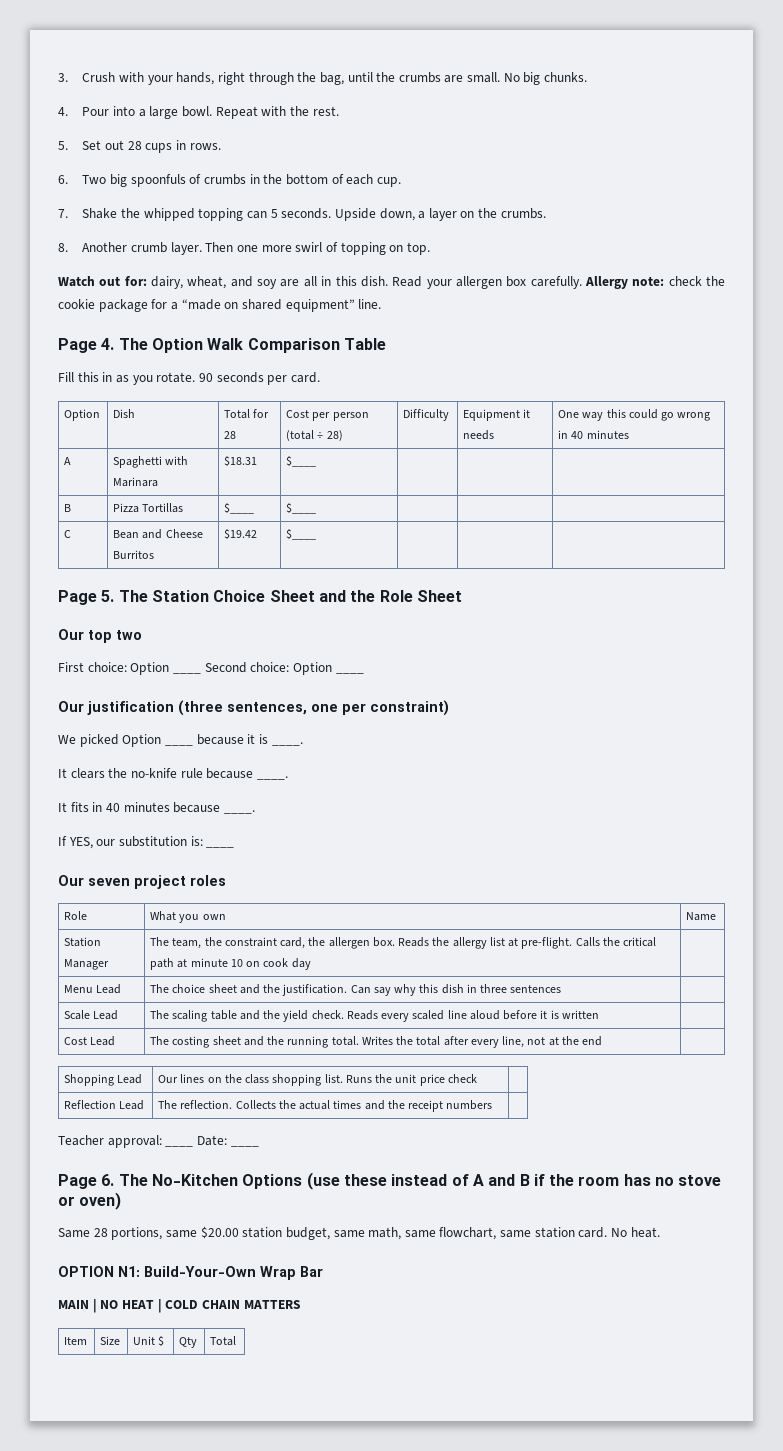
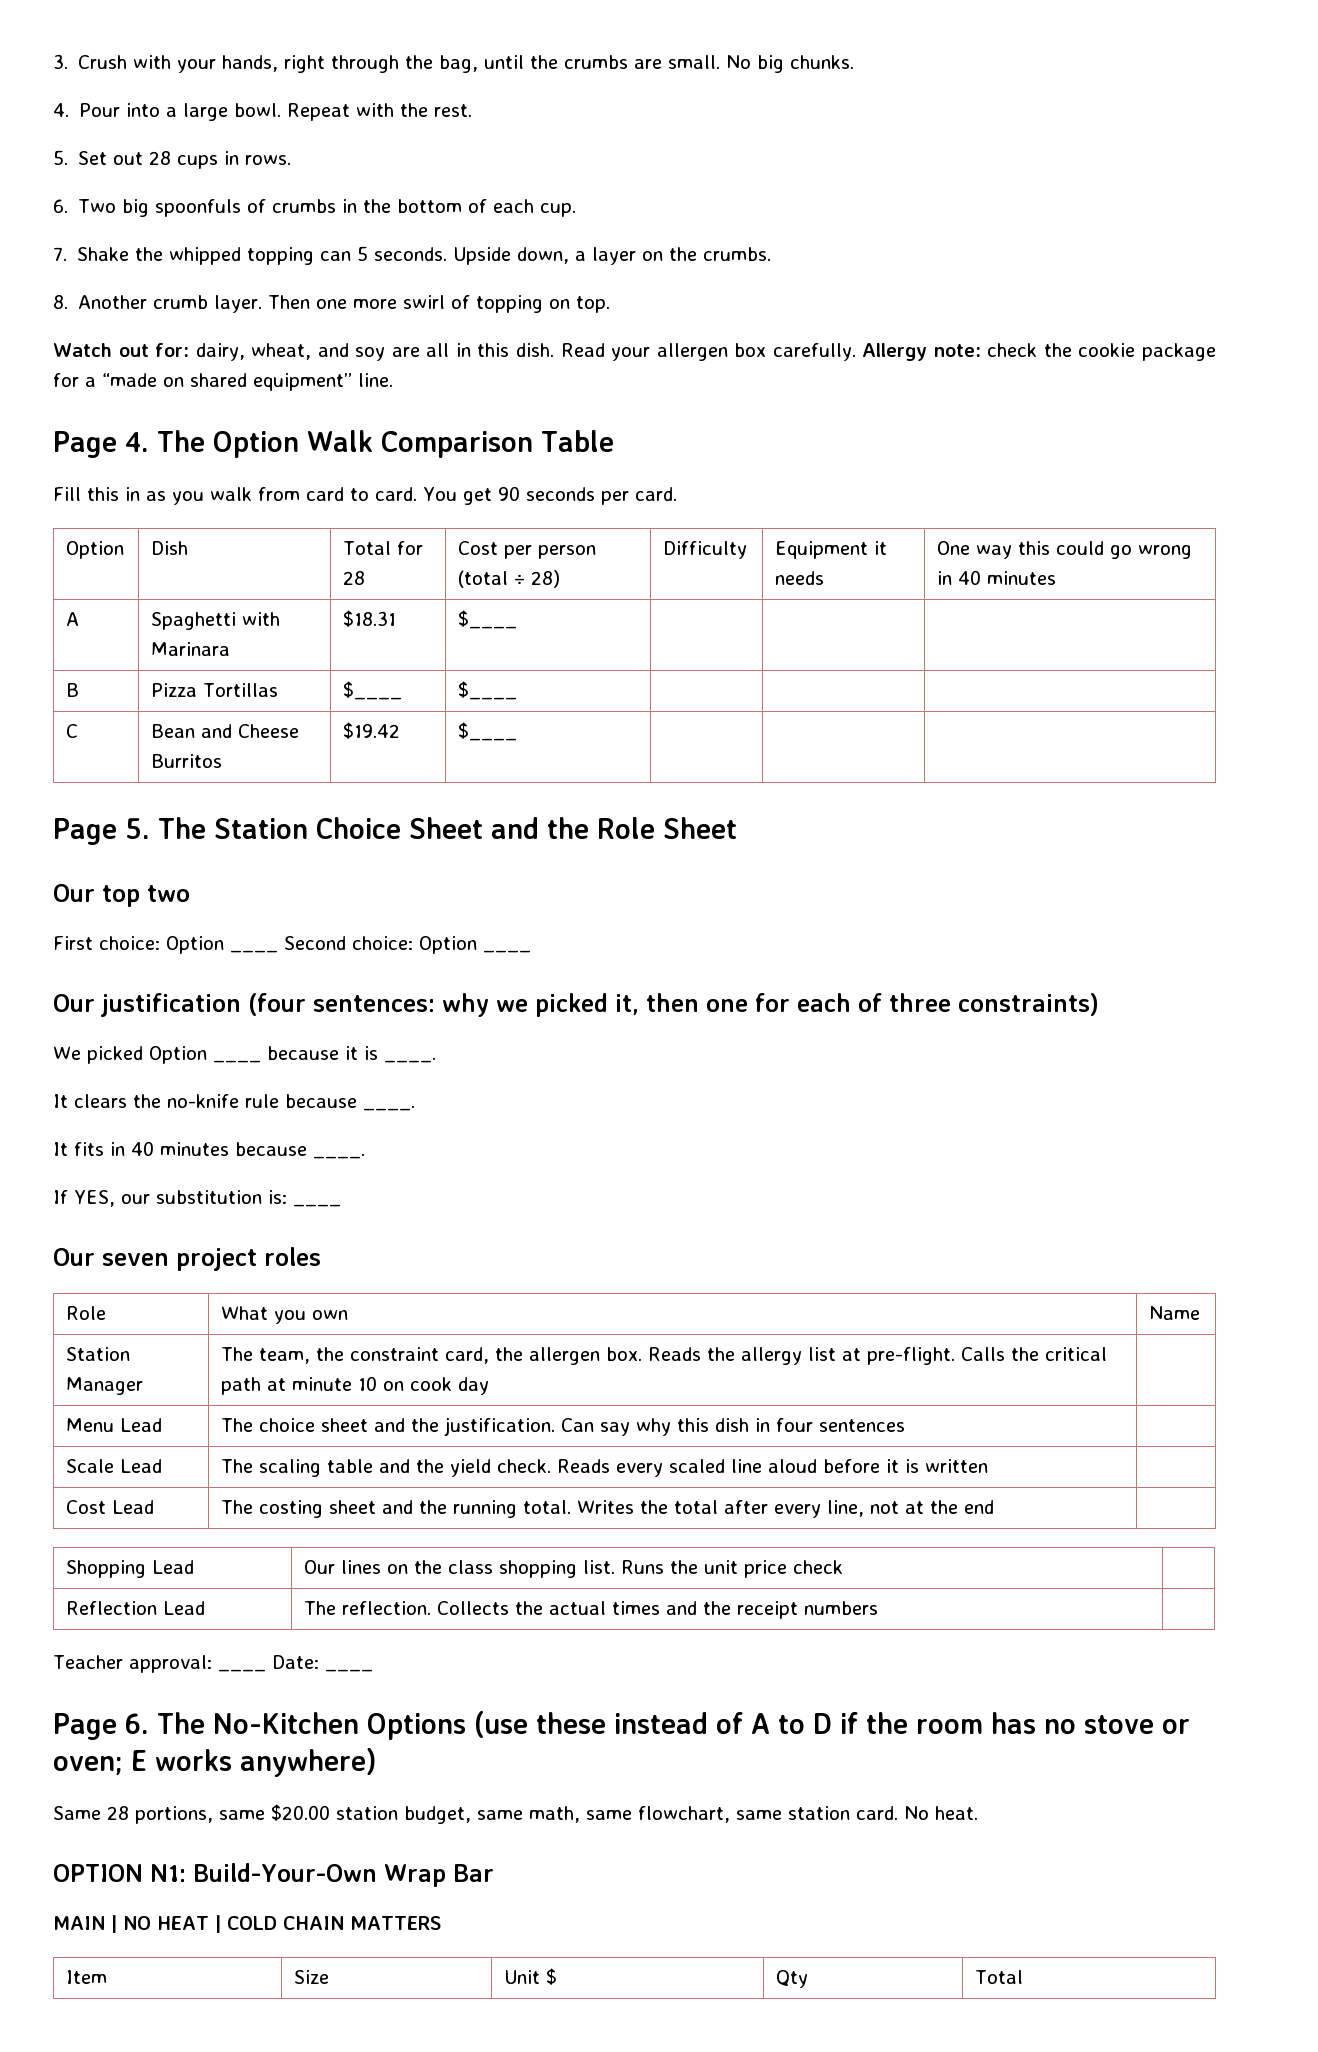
[156,372,196,383] rotate. -> [210,487,492,505] walk from card to card. You get
[178,700,449,716] (three sentences, one per constraint) -> [248,993,1099,1017] (four sentences: why we picked it, then one for each of three constraints)
[480,984,508,993] three -> [776,1418,814,1432] four
[488,1174,530,1186] and B -> [778,1713,832,1734] to D
[79,1192,122,1210] oven) -> [53,1748,376,1777] oven; E works anywhere)

